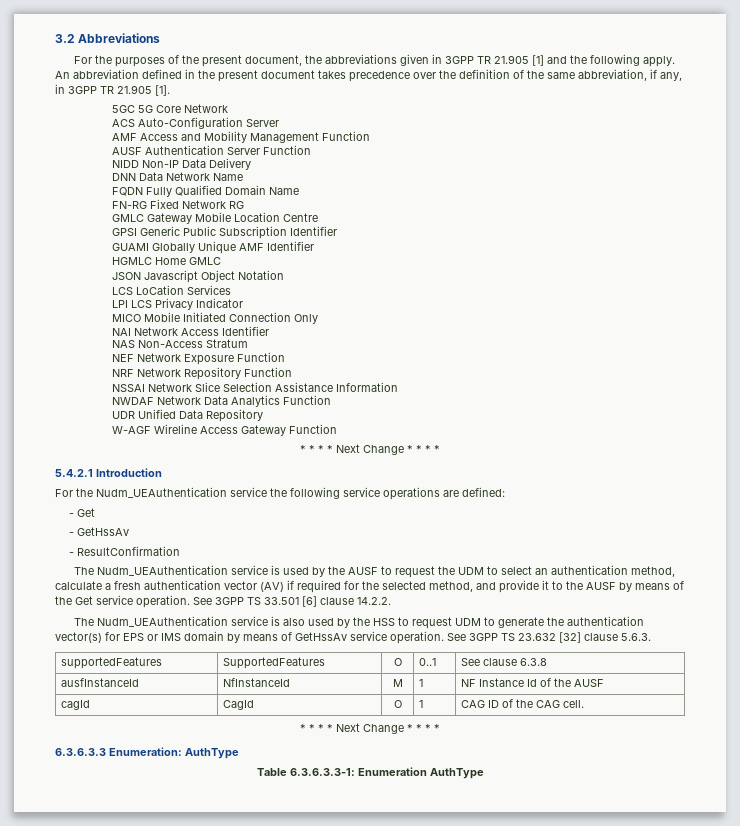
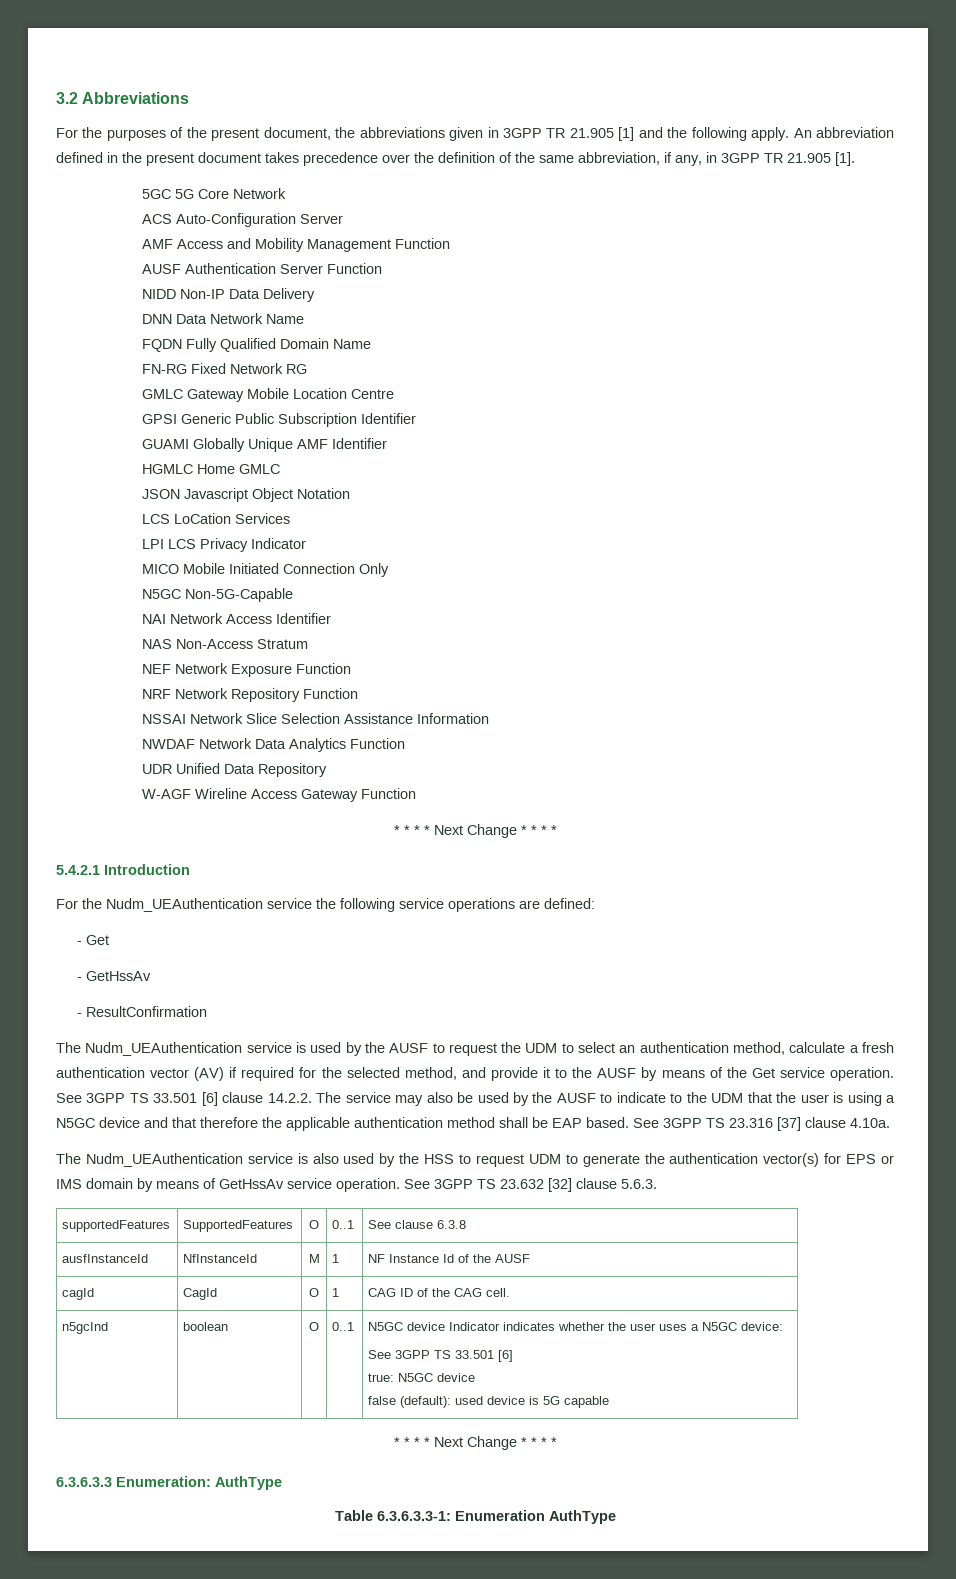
(319, 319) none -> [141,588,293,602] // N5GC Non-5G-Capable
(391, 601) none -> [316,1092,895,1106] [56,1117,890,1131] The service may also be used by the AUSF to indicate to the UDM that the user is using a N5GC device and that therefore the applicable authentication method shall be EAP based. See 3GPP TS 23.316 [37] clause 4.10a.
(584, 704) none -> [62,1322,109,1334] [183,1322,229,1331] [309,1322,319,1331] [332,1322,355,1331] [368,1322,784,1331] [368,1350,514,1362] [368,1373,476,1382] [368,1396,610,1408] // n5gcInd | boolean | O | 0..1 | N5GC device Indicator indicates whether the user uses a N5GC device: // See 3GPP TS 33.501 [6] // true: N5GC device // false (default): used device is 5G capable

